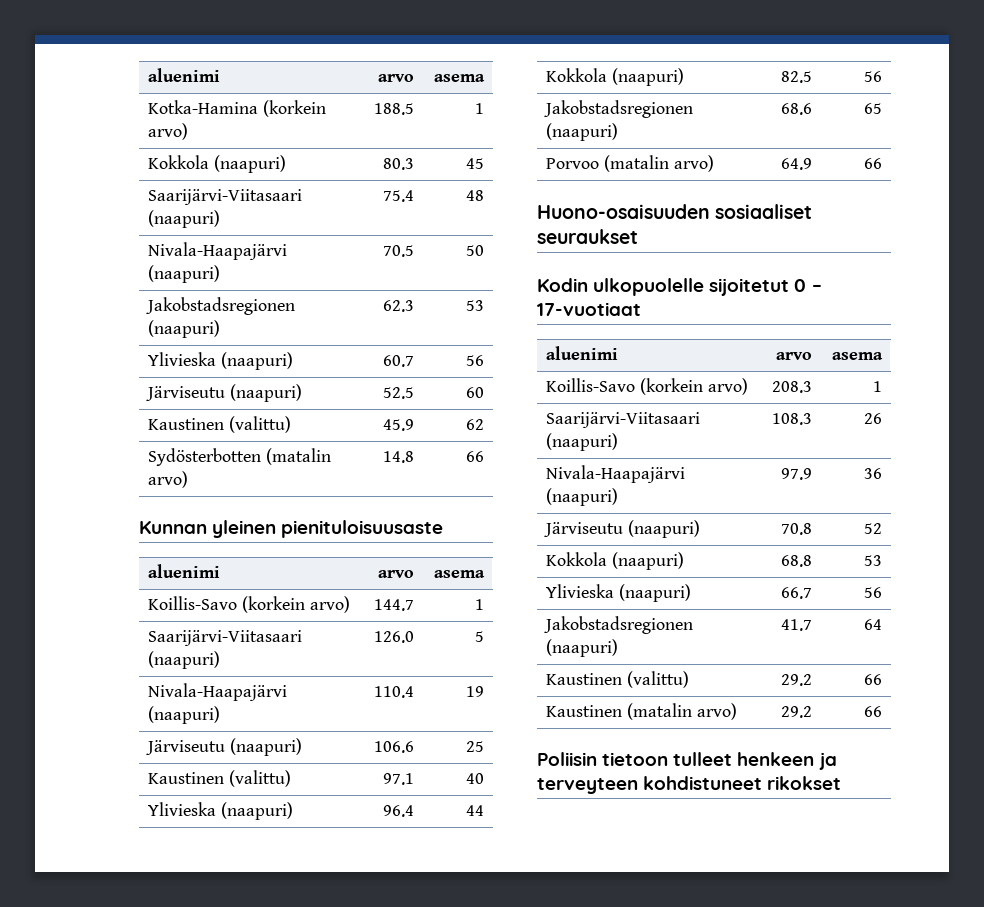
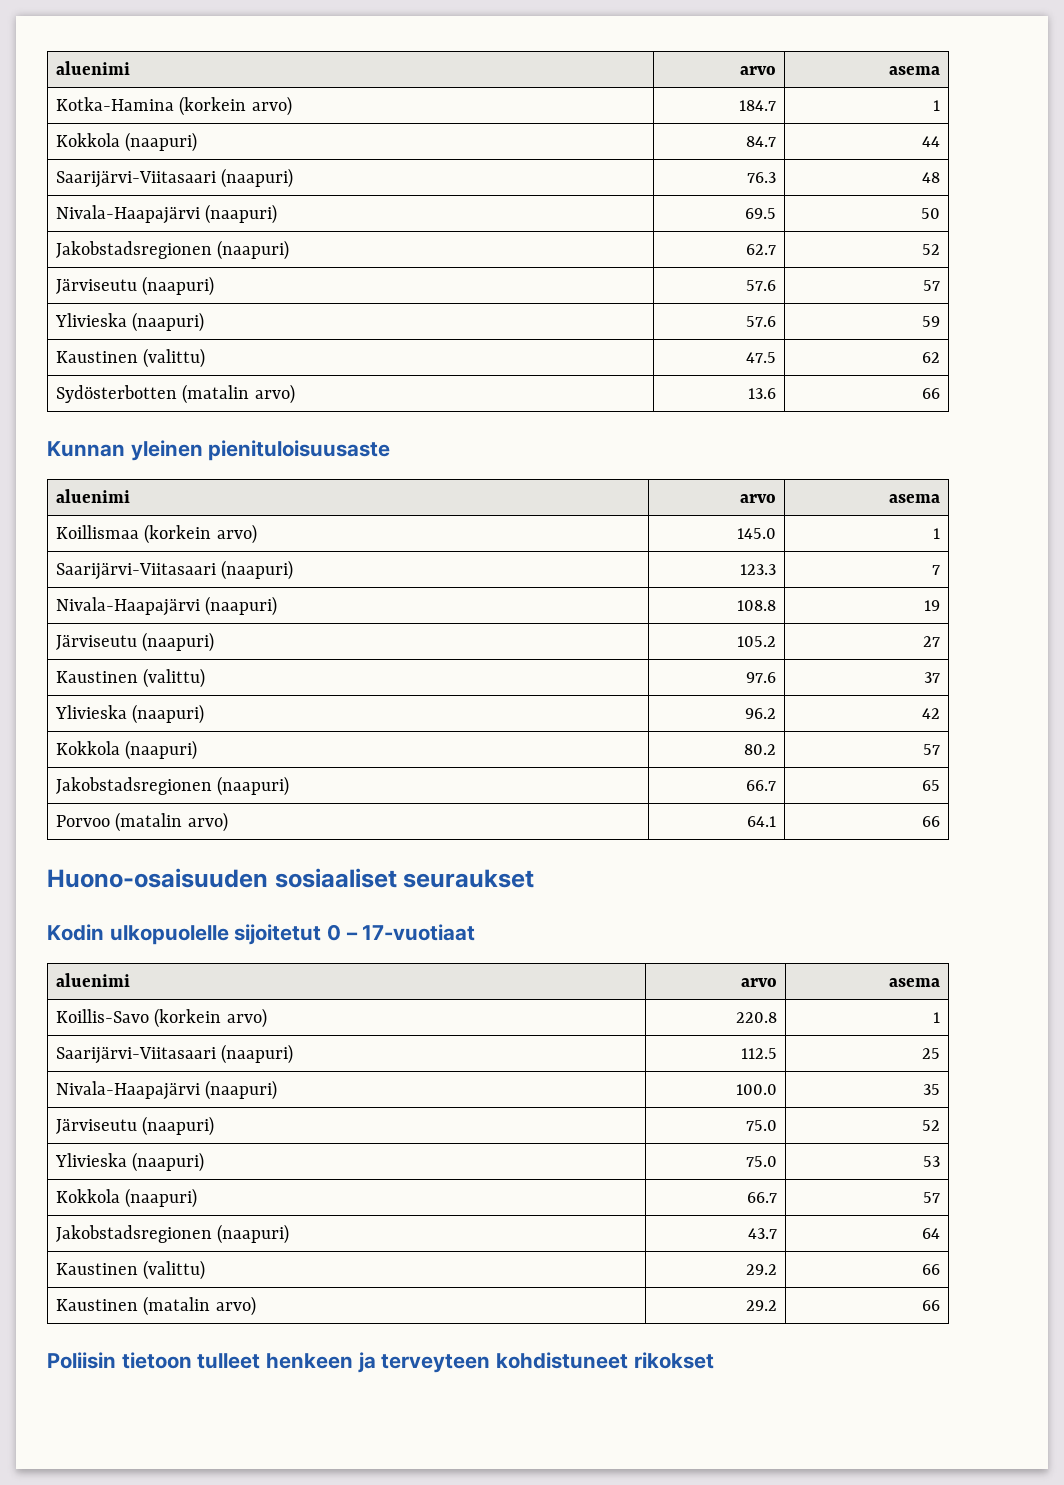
[373,103,414,115] 188.5 -> [738,100,776,111] 184.7
[382,158,414,170] [465,158,484,169] [148,189,303,205] [148,210,221,228] [382,190,414,202] 80.3 | 45 // Saarijärvi-Viitasaari (naapuri) | 75.4 -> [745,136,776,147] [921,136,940,147] [56,168,294,188] [746,172,776,183] 84.7 | 44 // Saarijärvi-Viitasaari (naapuri) | 76.3
[382,245,414,257] 70.5 -> [744,208,776,219] 69.5
[382,300,414,312] [465,300,484,311] [148,352,293,370] [382,355,414,367] [465,355,484,366] [146,384,302,402] [382,387,414,399] [465,387,484,398] [148,416,291,433] [382,419,414,431] 62.3 | 53 // Ylivieska (naapuri) | 60.7 | 56 // Järviseutu (naapuri) | 52.5 | 60 // Kaustinen (valittu) | 45.9 -> [745,244,776,255] [921,244,940,255] [56,276,215,296] [745,280,776,291] [922,280,940,291] [55,312,205,332] [745,316,776,327] [921,316,940,327] [56,348,206,368] [745,352,776,363] 62.7 | 52 // Järviseutu (naapuri) | 57.6 | 57 // Ylivieska (naapuri) | 57.6 | 59 // Kaustinen (valittu) | 47.5
[382,451,414,463] 14.8 -> [747,388,776,399] 13.6
[148,596,350,613] [373,599,414,611] [474,599,484,610] [148,630,303,646] [148,651,221,669] [373,631,414,643] [474,631,484,642] [148,683,288,701] [148,706,221,724] [373,686,414,698] Koillis-Savo (korkein arvo) | 144.7 | 1 // Saarijärvi-Viitasaari (naapuri) | 126.0 | 5 // Nivala-Haapajärvi (naapuri) | 110.4 -> [56,524,257,544] [736,528,776,539] [932,528,940,539] [56,560,294,580] [739,564,776,575] [931,565,940,575] [56,596,278,616] [736,600,776,611] Koillismaa (korkein arvo) | 145.0 | 1 // Saarijärvi-Viitasaari (naapuri) | 123.3 | 7 // Nivala-Haapajärvi (naapuri) | 108.8
[373,741,414,753] [465,741,484,752] [148,770,291,787] [382,773,414,785] [465,773,484,784] [148,802,293,820] [382,805,414,817] [465,805,484,816] [546,68,684,86] [780,71,812,83] [863,71,882,82] [544,100,694,118] [546,123,619,141] [780,103,812,115] 106.6 | 25 // Kaustinen (valittu) | 97.1 | 40 // Ylivieska (naapuri) | 96.4 | 44 // Kokkola (naapuri) | 82.5 | 56 // Jakobstadsregionen (naapuri) | 68.6 -> [736,636,776,647] [922,636,940,647] [56,668,206,688] [745,672,776,683] [923,672,940,683] [55,704,205,724] [744,708,776,719] [921,708,940,719] [56,740,198,760] [743,744,776,755] [922,744,940,755] [56,776,290,796] [745,780,776,791] 105.2 | 27 // Kaustinen (valittu) | 97.6 | 37 // Ylivieska (naapuri) | 96.2 | 42 // Kokkola (naapuri) | 80.2 | 57 // Jakobstadsregionen (naapuri) | 66.7
[780,158,812,170] 64.9 -> [746,816,776,827] 64.1
[771,381,812,393] [872,381,882,392] [546,412,701,428] [546,433,619,451] [771,413,812,425] [863,413,882,424] [546,465,686,483] [546,488,619,506] [780,468,812,480] [863,468,882,479] [544,520,700,538] [780,523,812,535] [863,523,882,534] [546,552,684,570] [780,555,812,567] [863,555,882,566] [546,584,691,602] [780,587,812,599] [863,587,882,598] [544,616,694,634] [546,639,619,657] [780,619,812,631] 208.3 | 1 // Saarijärvi-Viitasaari (naapuri) | 108.3 | 26 // Nivala-Haapajärvi (naapuri) | 97.9 | 36 // Järviseutu (naapuri) | 70.8 | 52 // Kokkola (naapuri) | 68.8 | 53 // Ylivieska (naapuri) | 66.7 | 56 // Jakobstadsregionen (naapuri) | 41.7 -> [735,1012,777,1023] [932,1012,940,1023] [56,1044,294,1064] [740,1048,777,1059] [921,1048,940,1059] [56,1080,278,1100] [735,1084,777,1095] [922,1084,940,1095] [56,1116,215,1136] [745,1120,777,1131] [921,1120,940,1131] [55,1152,205,1172] [745,1156,777,1167] [922,1156,940,1167] [56,1188,198,1208] [746,1192,777,1203] [922,1192,940,1203] [56,1224,290,1244] [747,1228,777,1239] 220.8 | 1 // Saarijärvi-Viitasaari (naapuri) | 112.5 | 25 // Nivala-Haapajärvi (naapuri) | 100.0 | 35 // Järviseutu (naapuri) | 75.0 | 52 // Ylivieska (naapuri) | 75.0 | 53 // Kokkola (naapuri) | 66.7 | 57 // Jakobstadsregionen (naapuri) | 43.7

